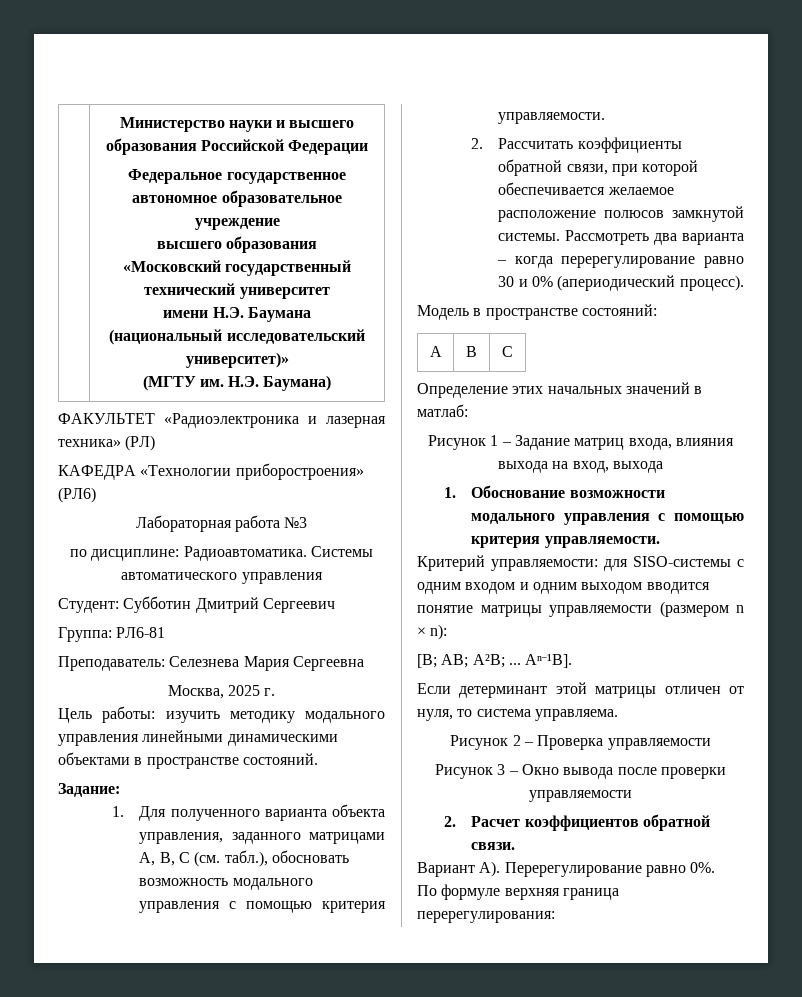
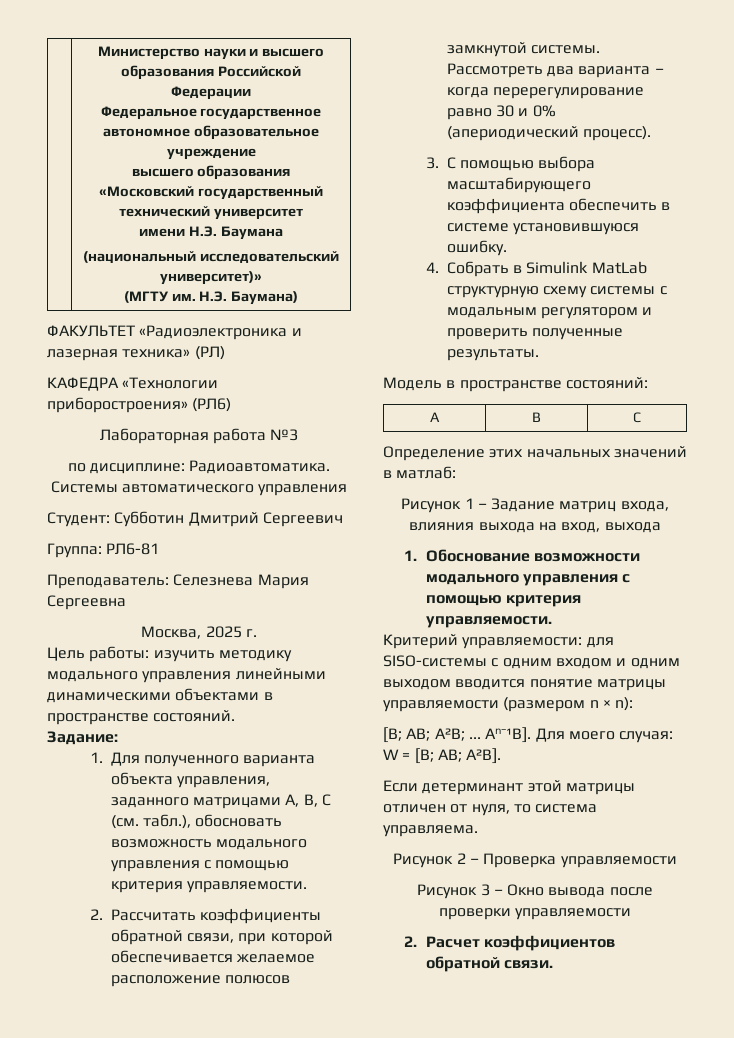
(744, 283) none -> [425,156,596,172] [446,177,591,193] [446,198,671,214] [446,223,640,235] [446,240,507,256] [425,261,647,277] [446,286,667,298] [446,307,653,319] [446,328,624,340] [446,349,539,361] // 3. С помощью выбора масштабирующего коэффициента обеспечить в системе установившуюся ошибку. // 4. Собрать в Simulink MatLab структурную схему системы с модальным регулятором и проверить полученные результаты.
(573, 661) none -> [535,728,674,743] [383,748,502,764] Для моего случая: W = [B; AB; A²B].
[417,861,716,877] [417,884,619,900] [417,911,555,923] // Вариант А). Перерегулирование равно 0%. // По формуле верхняя граница перерегулирования: -> (553, 964) none

